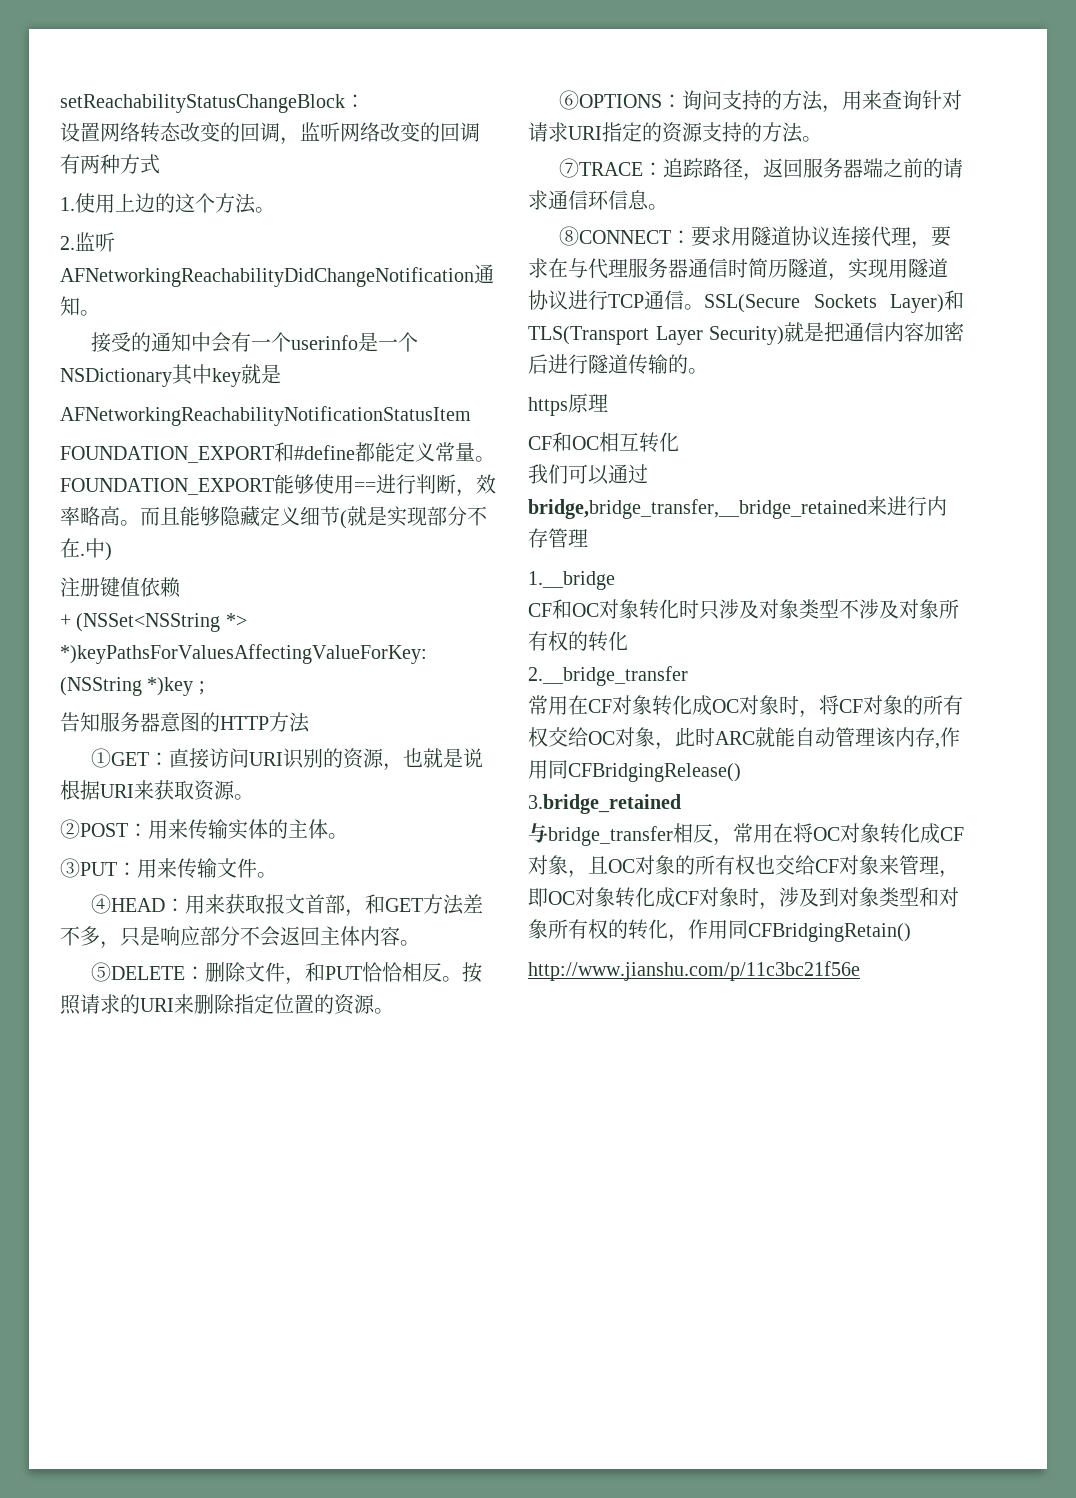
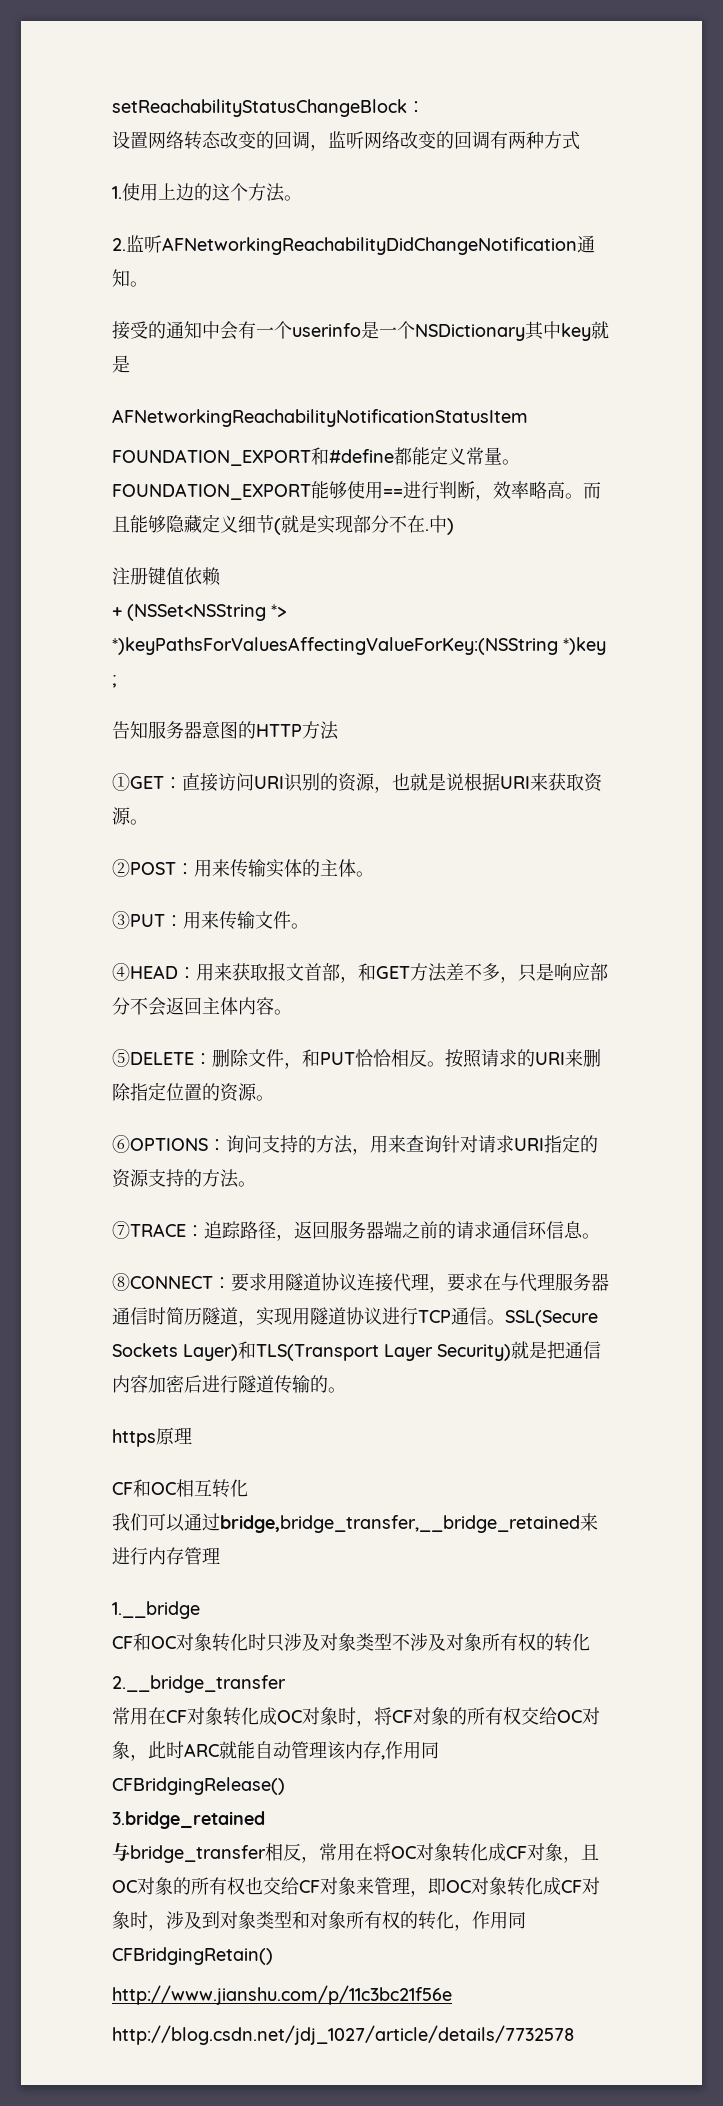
(860, 971) none -> [112,2025,574,2045] // http://blog.csdn.net/jdj_1027/article/details/7732578

